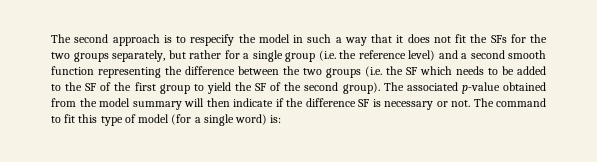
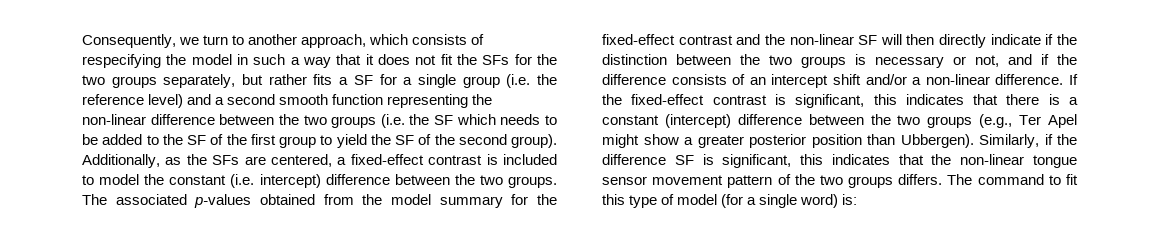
[51,34,235,46] The second approach is to respecify -> [82,34,485,48] [82,54,161,68] Consequently, we turn to another approach, which consists of respecifying
(221, 54) none -> [313,74,373,85] fits a SF
(182, 70) none -> [82,114,146,125] non-linear
(380, 88) none -> [82,154,557,168] [82,174,558,188] Additionally, as the SFs are centered, a fixed-effect contrast is included to model the constant (i.e. intercept) difference between the two groups.
[461,82,500,94] p-value -> [194,194,252,208] p-values
(182, 105) none -> [511,194,557,205] [602,34,878,45] for the fixed-effect contrast and the non-linear SF
(230, 102) none -> [939,34,987,48] directly
[305,98,470,110] difference SF is necessary or not. -> [602,54,1077,68] [602,74,1078,88] [602,94,1078,108] [602,114,1077,128] [602,134,1077,148] [602,154,1077,168] [602,174,943,188] distinction between the two groups is necessary or not, and if the difference consists of an intercept shift and/or a non-linear difference. If the fixed-effect contrast is significant, this indicates that there is a constant (intercept) difference between the two groups (e.g., Ter Apel might show a greater posterior position than Ubbergen). Similarly, if the difference SF is significant, this indicates that the non-linear tongue sensor movement pattern of the two groups differs.

